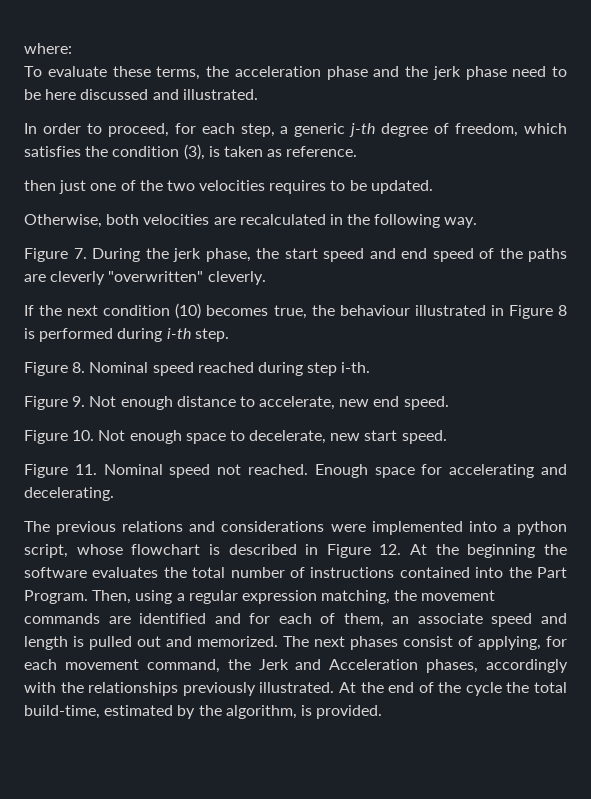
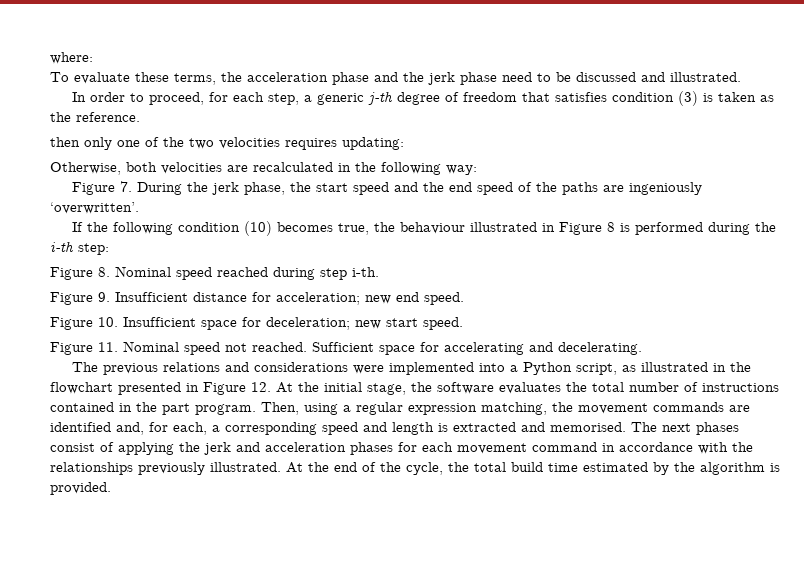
[45,89,77,100] here -> (571, 77) none
[455,123,567,137] [24,144,205,160] freedom, which satisfies the condition (3), -> [463,91,699,106] freedom that satisfies condition (3)
(283, 153) none -> [50,112,71,122] the
[59,180,87,194] just -> [84,137,112,150] only
[330,180,433,194] to be updated. -> [342,137,404,150] updating:
[444,217,478,228] way. -> [446,165,477,175] way:
(396, 253) none -> [423,182,445,192] the
[50,271,266,285] cleverly "overwritten" cleverly. -> [629,182,703,195] [50,202,139,214] ingeniously ‘overwritten’.
[67,305,99,316] next -> [113,222,174,235] following
[166,328,229,342] i-th step. -> [755,222,777,232] [50,241,109,255] the i-th step:
[89,396,336,410] Not enough distance to accelerate, -> [115,292,360,305] Insufficient distance for acceleration;
[98,430,327,444] Not enough space to decelerate, -> [123,317,350,330] Insufficient space for deceleration;
[314,464,368,478] Enough -> [312,342,374,352] Sufficient
[517,521,568,535] [24,544,297,558] python script, whose flowchart is described -> [523,362,752,375] [50,382,181,395] Python script, as illustrated in the flowchart presented
[467,544,536,558] beginning -> [324,382,406,395] initial stage,
[475,567,567,578] [24,590,88,604] into the Part Program. -> [119,402,256,415] in the part program.
[214,613,567,627] [24,636,278,650] and for each of them, an associate speed and length is pulled out and memorized. -> [116,422,626,435] and, for each, a corresponding speed and length is extracted and memorised.
[478,636,567,650] [24,659,568,673] applying, for each movement command, the Jerk and Acceleration phases, accordingly -> [118,442,693,455] applying the jerk and acceleration phases for each movement command in accordance
[465,682,567,696] [24,705,100,719] cycle the total build-time, -> [406,462,578,475] cycle, the total build time
[225,705,297,719] algorithm, -> [700,462,765,475] algorithm

